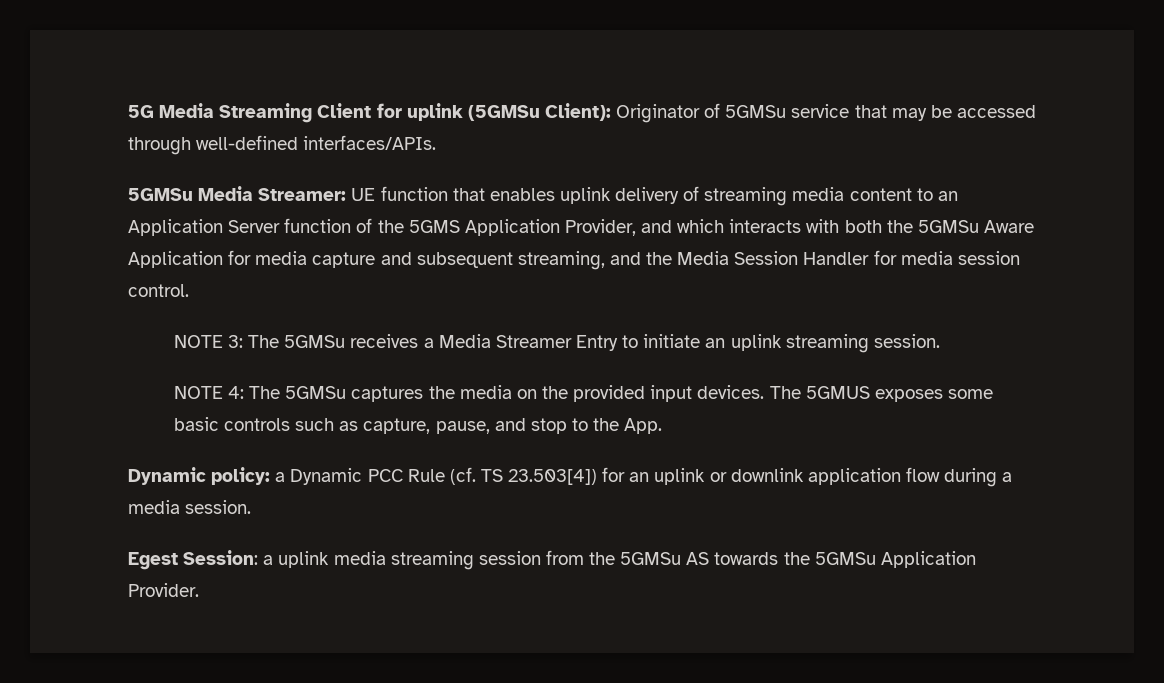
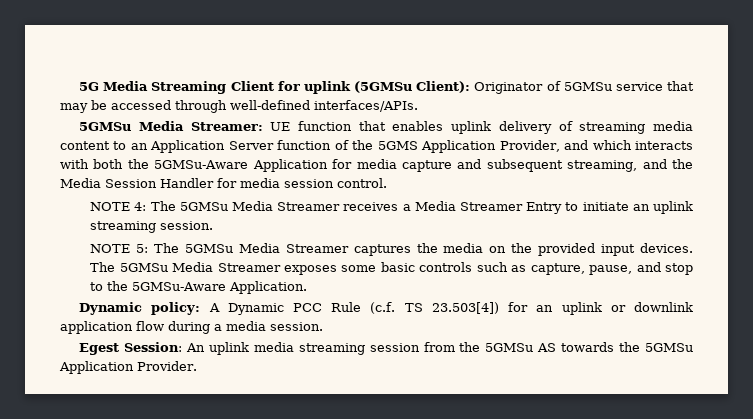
[917,220,1034,233] 5GMSu Aware -> [154,160,249,169] 5GMSu-Aware
[228,335,346,348] 3: The 5GMSu -> [134,201,341,211] 4: The 5GMSu Media Streamer
[228,386,347,399] 4: The 5GMSu -> [136,243,349,253] 5: The 5GMSu Media Streamer
[805,386,870,399] 5GMUS -> [119,262,281,272] 5GMSu Media Streamer
[624,418,663,434] App. -> [132,281,308,294] 5GMSu-Aware Application.
[275,472,286,482] a -> [208,303,220,312] A
[449,467,476,485] (cf. -> [370,302,396,314] (c.f.
[263,555,274,565] a -> [185,343,205,352] An

